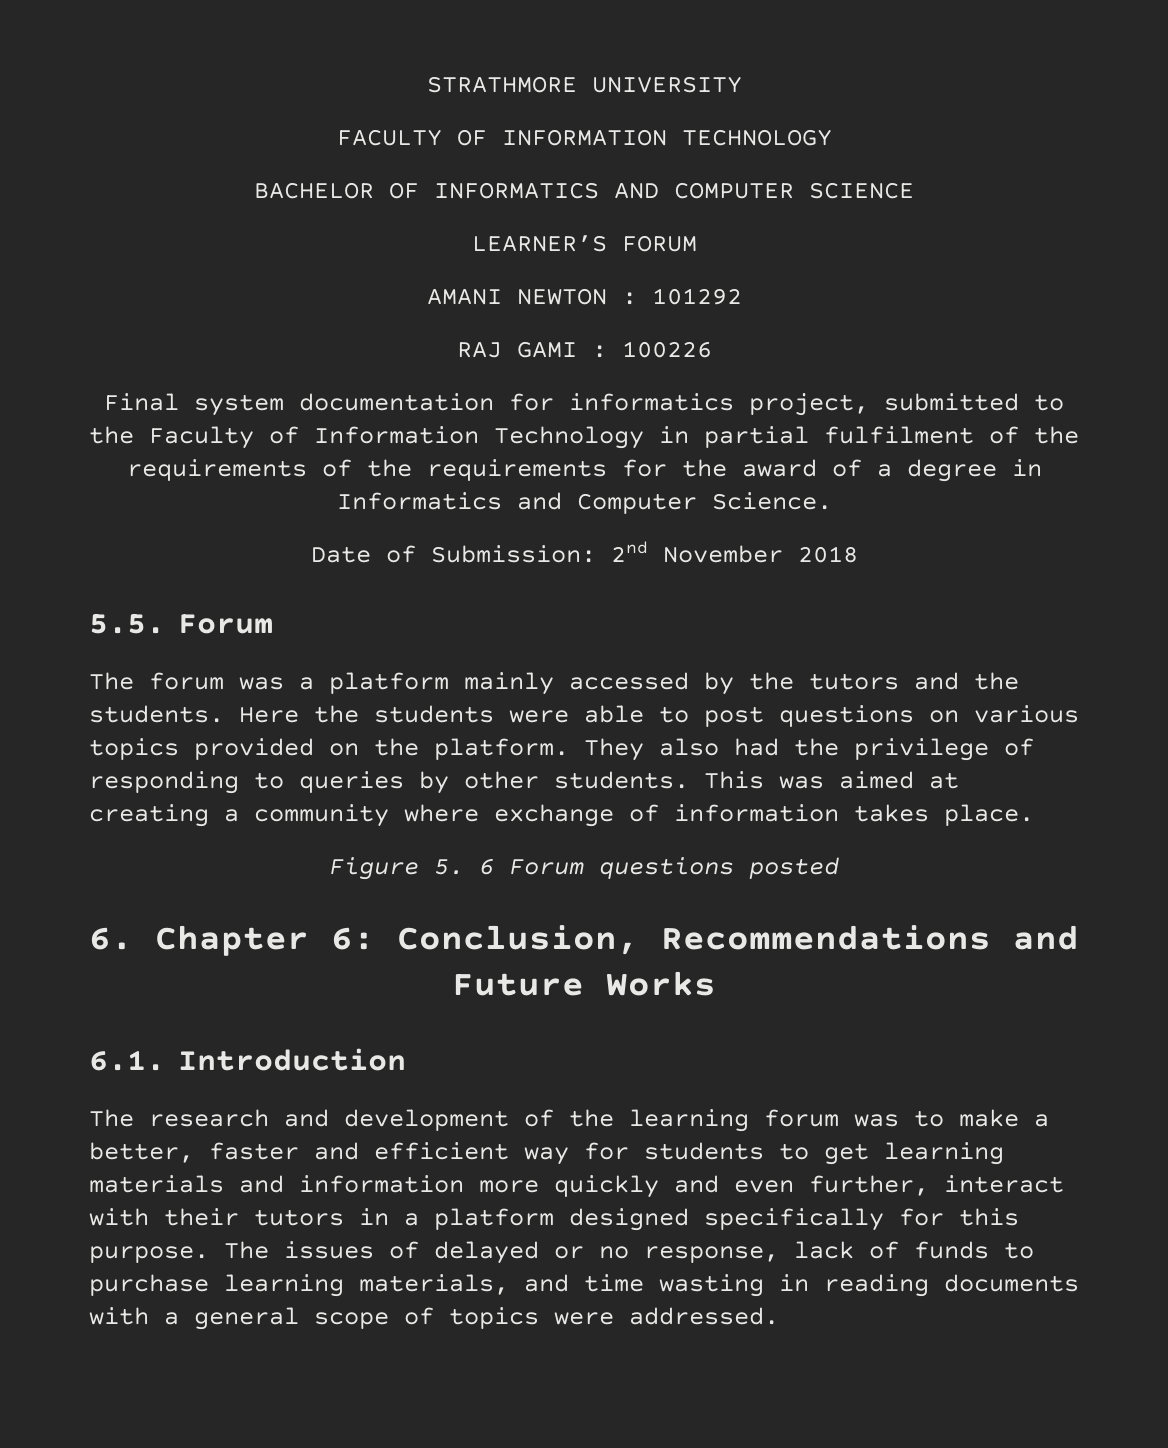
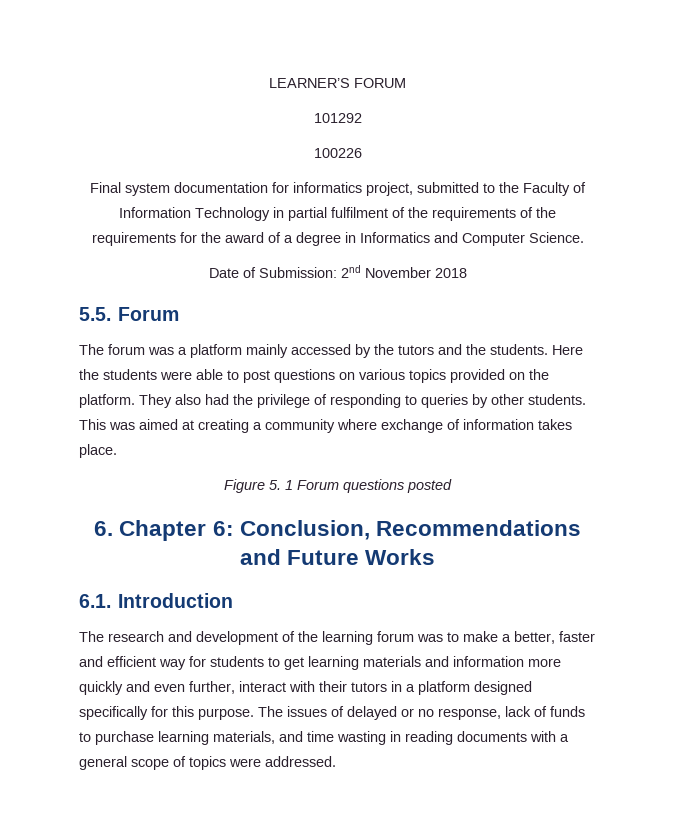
[426,76,742,93] [336,129,832,146] [254,182,914,199] [471,235,697,252] [426,288,742,305] [456,341,607,358] STRATHMORE UNIVERSITY // FACULTY OF INFORMATION TECHNOLOGY // BACHELOR OF INFORMATICS AND COMPUTER SCIENCE // LEARNER’S FORUM // AMANI NEWTON : 101292 // RAJ GAMI : -> [269,78,406,88] [313,113,362,123] LEARNER’S FORUM // 101292 //
[479,858,494,875] 6 -> [285,480,293,490] 1

